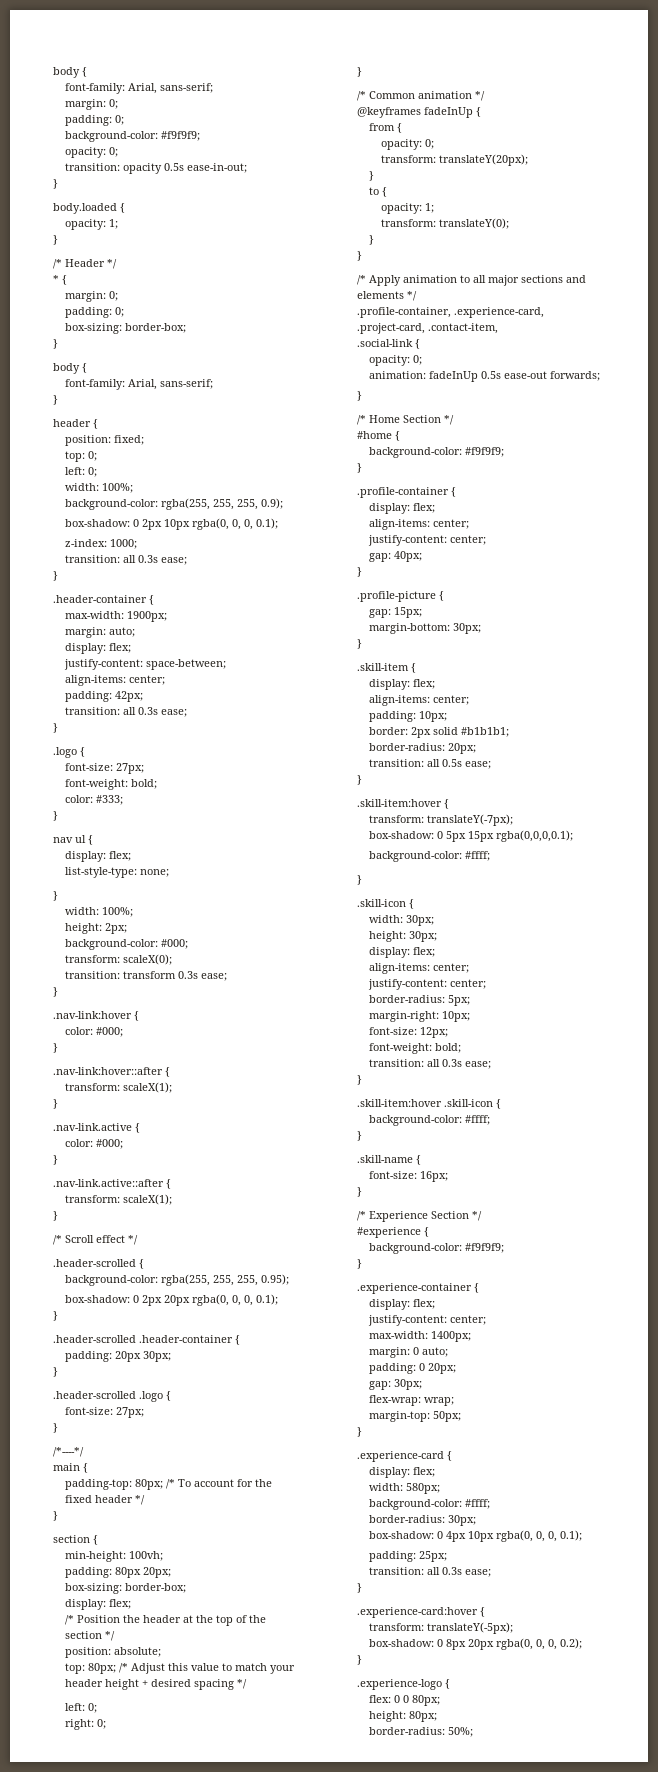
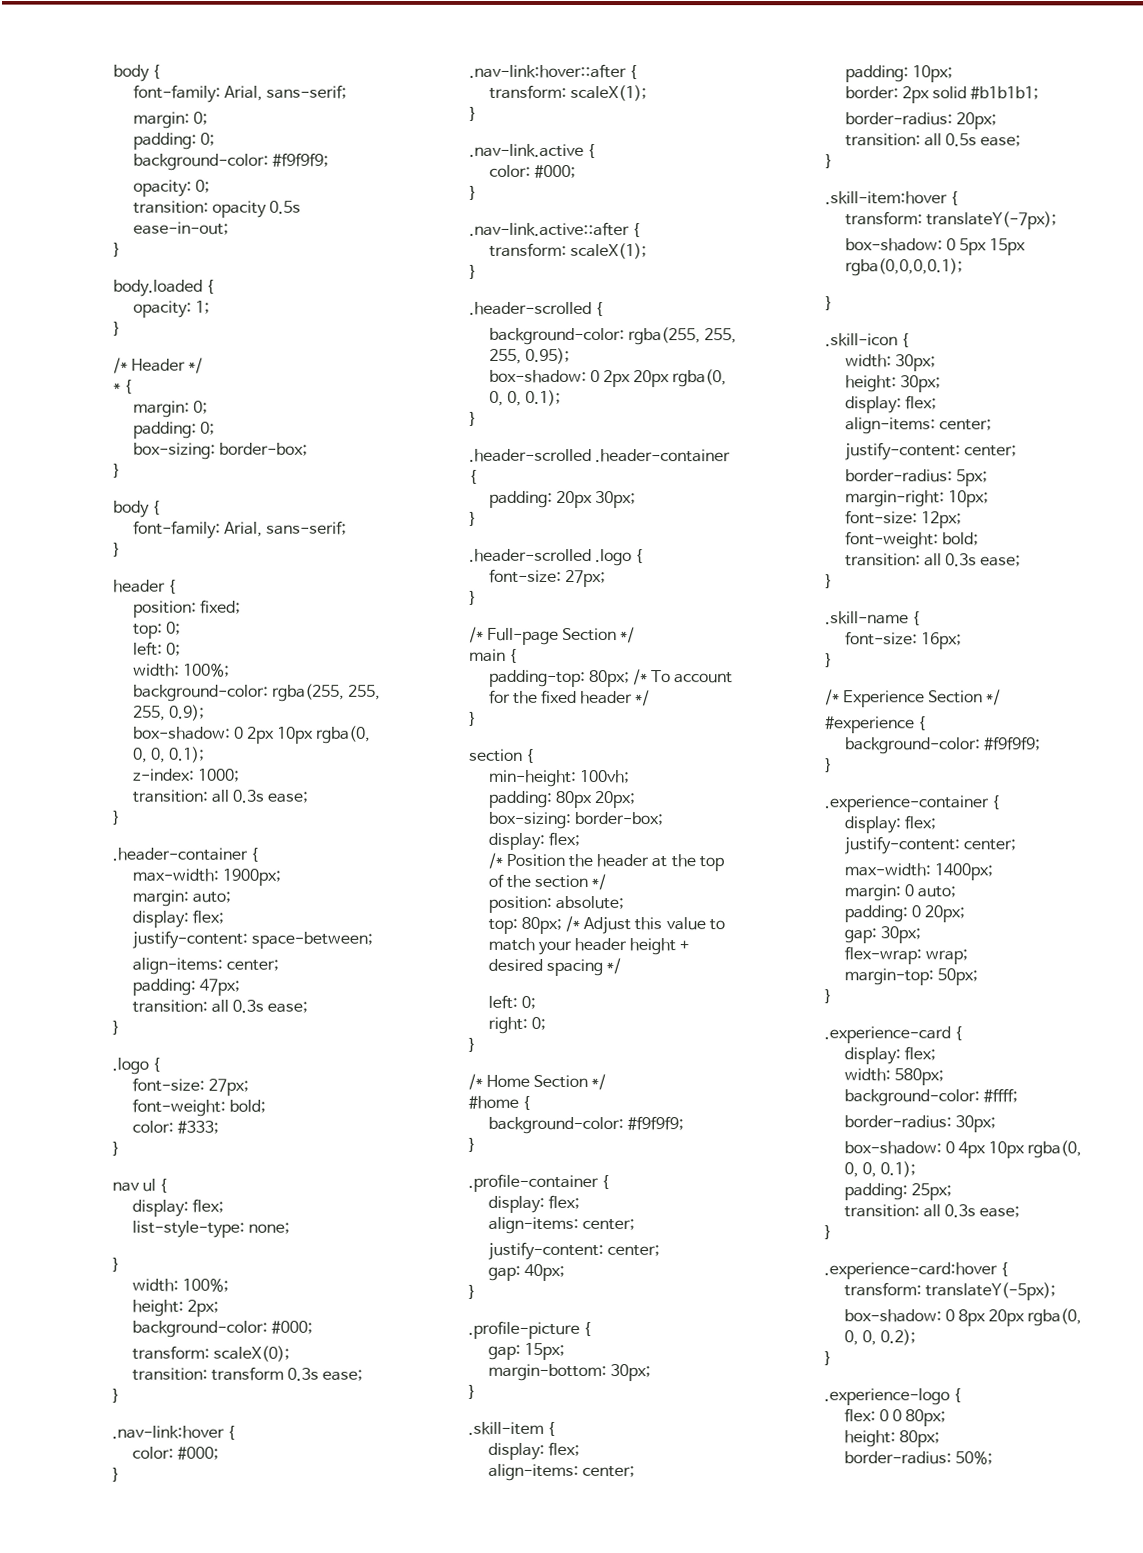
[114,691,143,702] 42px; -> [198,978,240,996] 47px;
[52,1235,138,1245] // /* Scroll effect */ -> (477, 271) none
[52,1447,84,1457] /*----*/ -> [468,626,636,645] /* Full-page Section */
[356,91,485,101] [356,107,481,118] [368,123,402,133] [381,139,435,150] [381,154,529,166] [368,171,374,181] [368,187,387,197] [381,203,435,214] [381,218,510,229] [368,235,374,245] [356,251,362,261] [356,275,586,286] [356,291,417,301] [356,307,544,318] [356,323,498,334] [356,339,420,349] [368,355,422,366] [368,371,600,382] [356,391,362,401] // /* Common animation */ // @keyframes fadeInUp { // from { // opacity: 0; // transform: translateY(20px); // } // to { // opacity: 1; // transform: translateY(0); // } // } // /* Apply animation to all major sections and elements */ // .profile-container, .experience-card, .project-card, .contact-item, // .social-link { // opacity: 0; // animation: fadeInUp 0.5s ease-out forwards; // } -> (476, 1044) none
[368,851,490,862] // background-color: #ffff; -> (963, 267) none
[356,1099,501,1109] [368,1115,490,1126] [356,1131,362,1141] // .skill-item:hover .skill-icon { // background-color: #ffff; // } -> (833, 581) none

